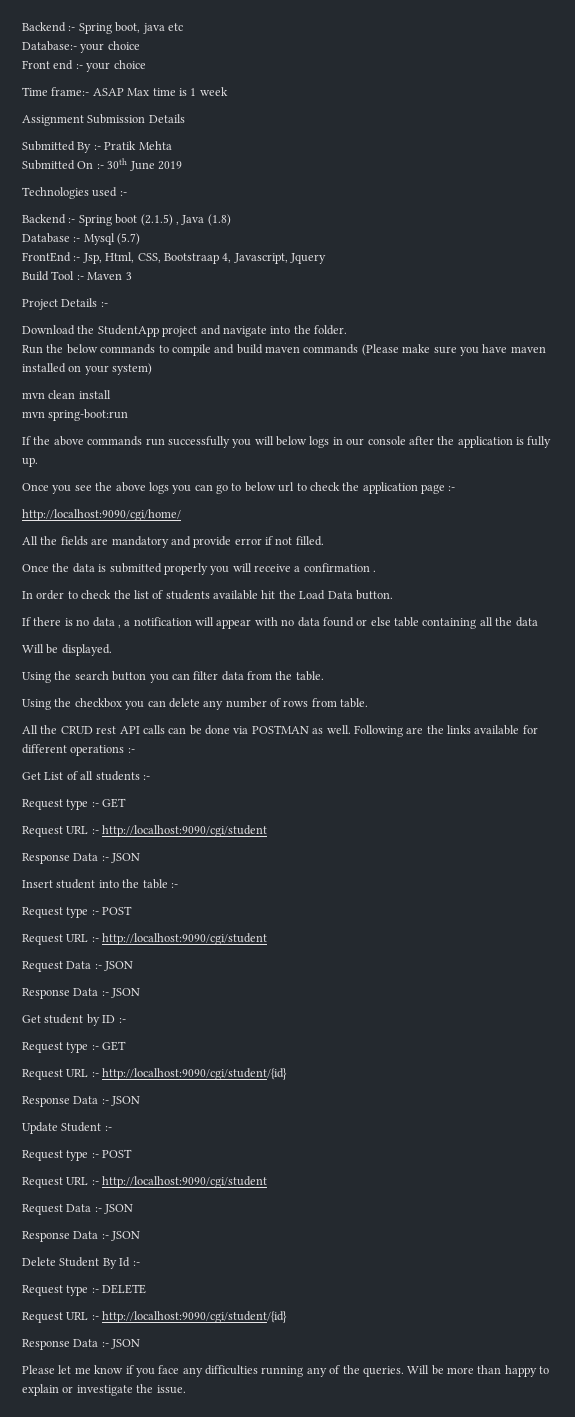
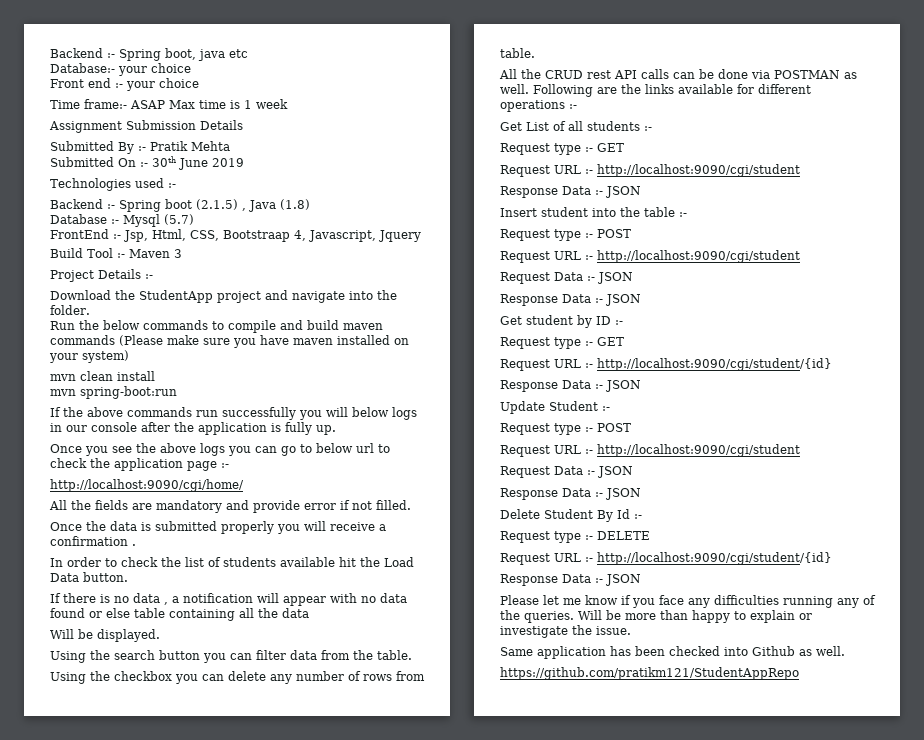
(186, 1389) none -> [500,646,845,659] [500,667,799,680] // Same application has been checked into Github as well. // https://github.com/pratikm121/StudentAppRepo

